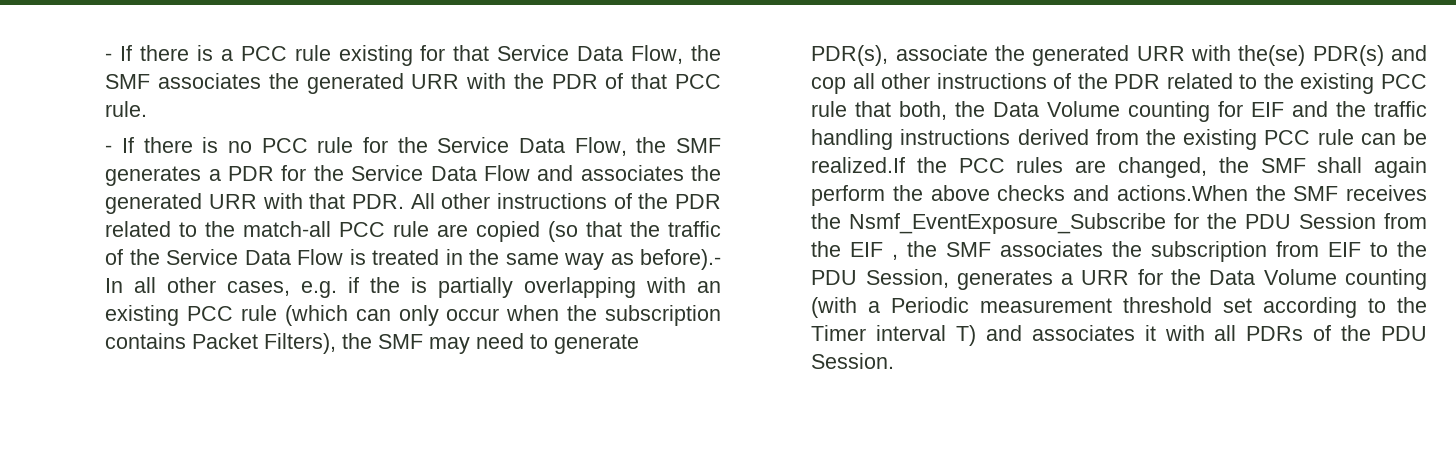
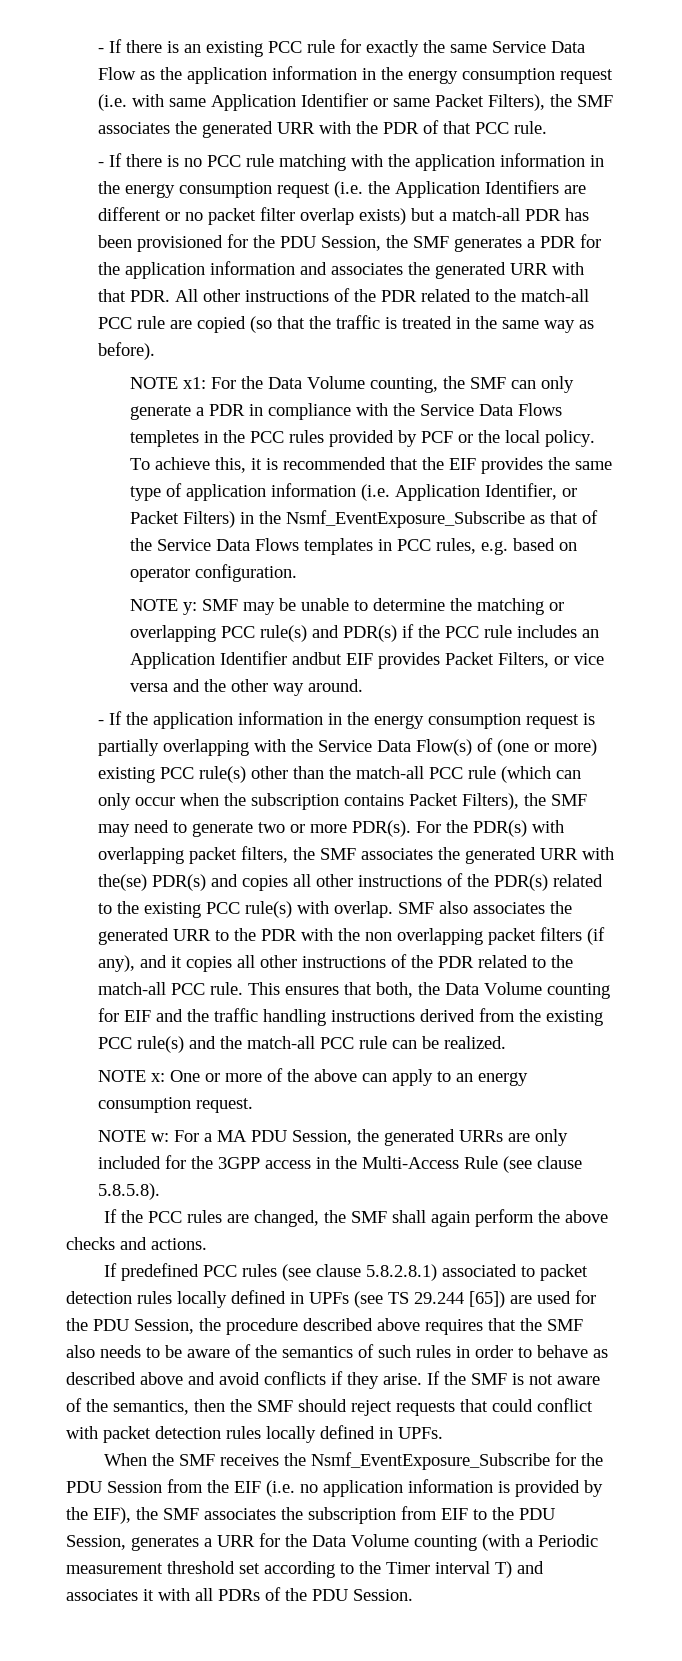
[105,45,684,66] - If there is a PCC rule existing for that Service Data Flow, -> [98,39,586,57] [98,66,614,84] [98,93,546,111] - If there is an existing PCC rule for exactly the same Service Data Flow as the application information in the energy consumption request (i.e. with same Application Identifier or same Packet Filters),
[362,137,627,156] for the Service Data Flow, -> [279,153,605,171] [98,180,587,198] [98,207,590,225] [98,234,382,252] matching with the application information in the energy consumption request (i.e. the Application Identifiers are different or no packet filter overlap exists) but a match-all PDR has been provisioned for the PDU Session,
[351,165,530,181] Service Data Flow -> [125,261,296,279] application information
[105,249,344,265] of the Service Data Flow -> (381, 322) none
[639,249,721,270] [105,277,721,298] [105,305,180,326] before).- In all other cases, e.g. if the is partially overlapping with an existing -> [98,342,156,360] [130,376,575,393] [130,403,563,420] [130,430,596,447] [130,457,613,474] [130,483,578,501] [130,510,599,528] [130,538,578,555] [130,564,298,582] [130,598,565,615] [130,624,600,642] [130,651,605,669] [130,679,364,696] [98,711,596,729] [98,738,598,756] [98,766,425,783] before). // NOTE x1: For the Data Volume counting, the SMF can only generate a PDR in compliance with the Service Data Flows templetes in the PCC rules provided by PCF or the local policy. To achieve this, it is recommended that the EIF provides the same type of application information (i.e. Application Identifier, or Packet Filters) in the Nsmf_EventExposure_Subscribe as that of the Service Data Flows templates in PCC rules, e.g. based on operator configuration. // NOTE y: SMF may be unable to determine the matching or overlapping PCC rule(s) and PDR(s) if the PCC rule includes an Application Identifier andbut EIF provides Packet Filters, or vice versa and the other way around. // - If the application information in the energy consumption request is partially overlapping with the Service Data Flow(s) of (one or more) existing PCC rule(s) other than the match-all
[811,45,988,66] PDR(s), associate -> [258,820,565,837] [98,846,434,864] two or more PDR(s). For the PDR(s) with overlapping packet filters, the SMF associates
[811,77,847,94] cop -> [242,873,604,891] [98,901,573,918] [98,927,606,945] [98,955,233,972] copies all other instructions of the PDR(s) related to the existing PCC rule(s) with overlap. SMF also associates the generated URR to the PDR with the non overlapping packet filters (if any), and it copies
[1300,73,1427,94] [811,101,848,117] existing PCC rule -> [98,982,340,995] match-all PCC rule. This ensures
[1317,129,1427,145] [811,157,906,173] rule can be realized.If -> [137,1036,507,1053] [98,1068,529,1086] [98,1097,254,1113] [98,1129,569,1146] [98,1155,583,1173] [98,1183,161,1200] [104,1209,118,1223] rule(s) and the match-all PCC rule can be realized. // NOTE x: One or more of the above can apply to an energy consumption request. // NOTE w: For a MA PDU Session, the generated URRs are only included for the 3GPP access in the Multi-Access Rule (see clause 5.8.5.8). // If
[1116,185,1248,201] actions.When -> [151,1238,207,1250] [104,1263,589,1281] [66,1290,596,1308] [66,1318,583,1335] [66,1344,608,1358] [66,1371,600,1389] [66,1398,593,1416] [66,1425,443,1443] [104,1453,148,1466] actions. // If predefined PCC rules (see clause 5.8.2.8.1) associated to packet detection rules locally defined in UPFs (see TS 29.244 [65]) are used for the PDU Session, the procedure described above requires that the SMF also needs to be aware of the semantics of such rules in order to behave as described above and avoid conflicts if they arise. If the SMF is not aware of the semantics, then the SMF should reject requests that could conflict with packet detection rules locally defined in UPFs. // When
[892,254,899,260] , -> [266,1479,603,1497] [66,1507,131,1524] (i.e. no application information is provided by the EIF),

